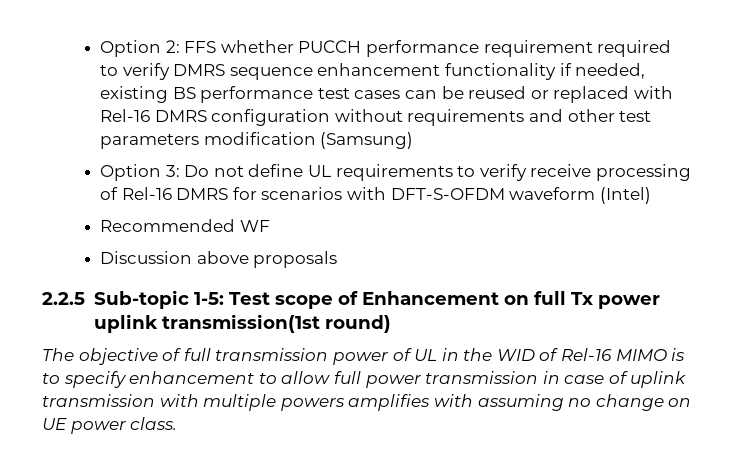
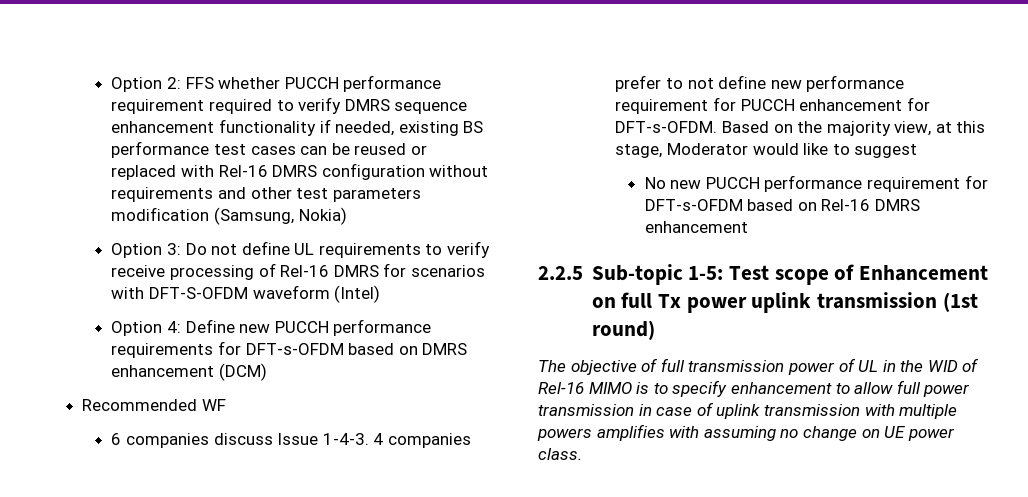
[320,132,414,149] (Samsung) -> [213,207,347,225] (Samsung, Nokia)
[100,219,270,232] [100,251,338,268] Recommended WF // Discussion above proposals -> [111,319,432,336] [111,341,468,358] [111,363,267,381] [82,399,226,411] [111,433,471,448] [615,75,905,92] [615,97,930,114] [615,121,986,136] [615,143,918,158] [644,175,988,192] [644,199,921,211] [644,221,748,233] Option 4: Define new PUCCH performance requirements for DFT-s-OFDM based on DMRS enhancement (DCM) // Recommended WF // 6 companies discuss Issue 1-4-3. 4 companies prefer to not define new performance requirement for PUCCH enhancement for DFT-s-OFDM. Based on the majority view, at this stage, Moderator would like to suggest // No new PUCCH performance requirement for DFT-s-OFDM based on Rel-16 DMRS enhancement
[161,314,320,333] transmission(1st -> [816,292,978,312] transmission (1st

